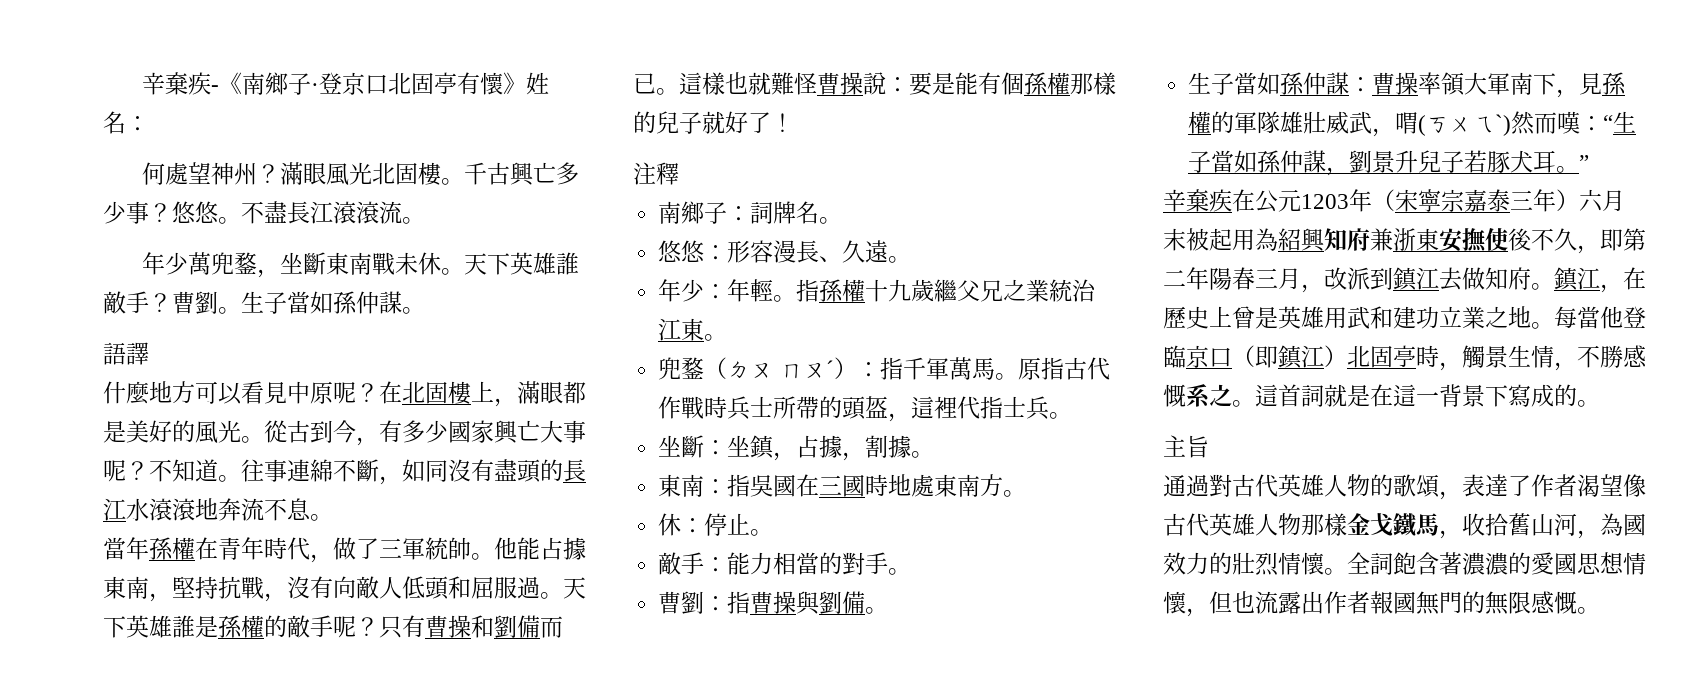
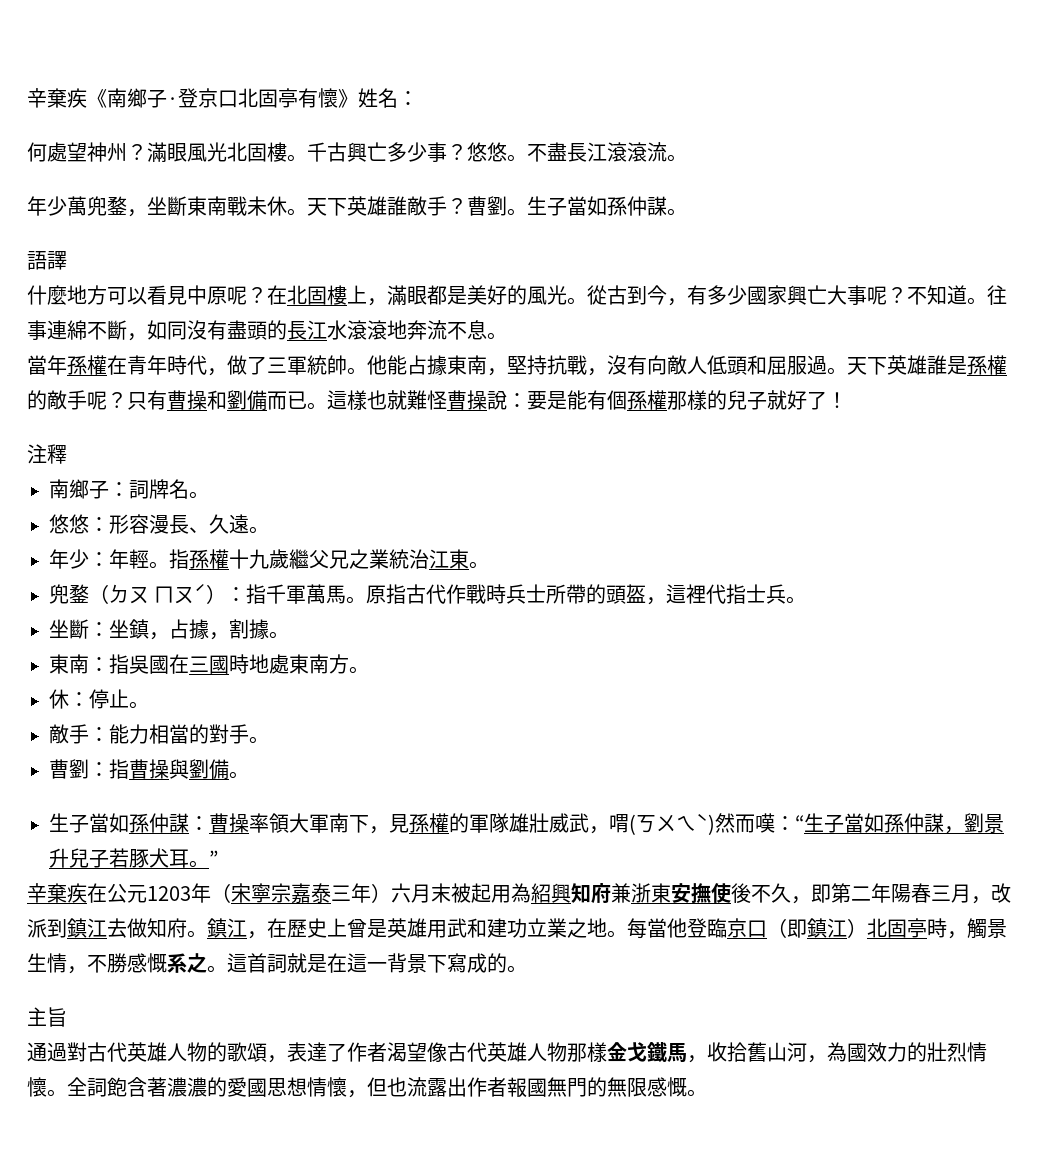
[142,72,220,95] 辛棄疾- -> [27,88,87,108] 辛棄疾

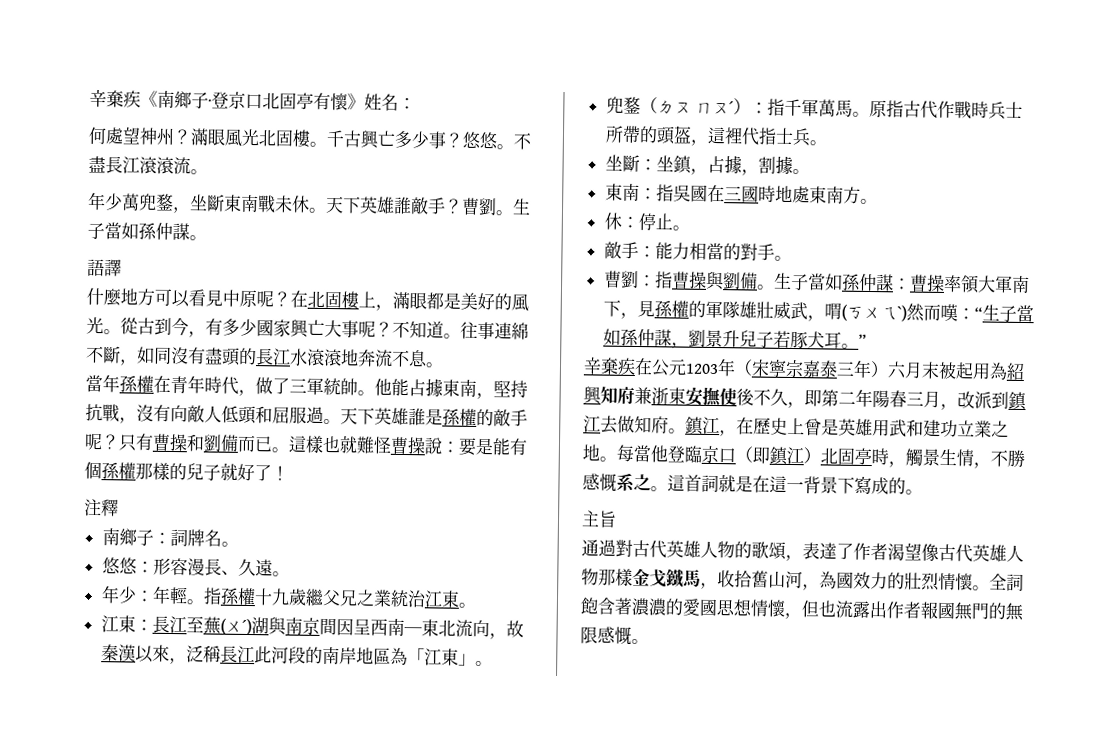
(489, 565) none -> [100,615,524,640] [100,644,493,667] // 江東：長江至蕪(ㄨˊ)湖與南京間因呈西南─東北流向，故秦漢以來，泛稱長江此河段的南岸地區為「江東」。
(249, 775) // -> (775, 287) none

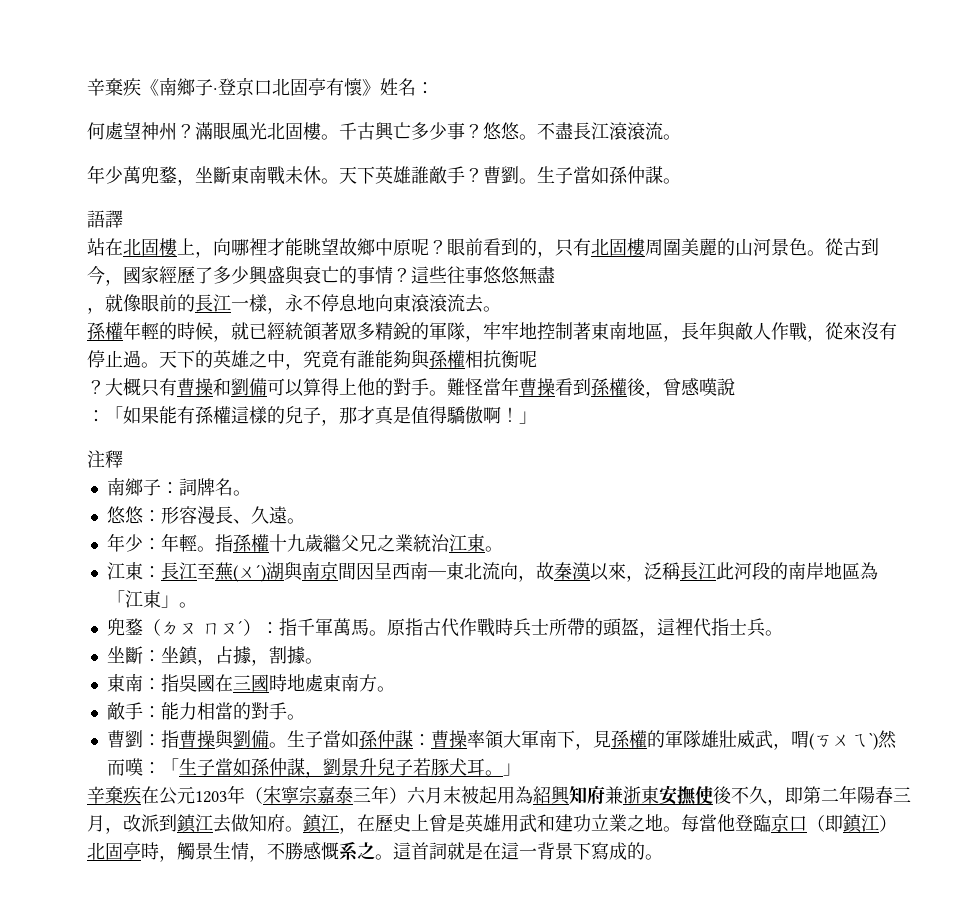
[86,287,529,312] [86,316,529,340] [86,345,444,368] [85,374,528,400] [85,403,528,427] [84,432,120,451] 什麼地方可以看見中原呢？在北固樓上，滿眼都是美好的風光。從古到今，有多少國家興亡大事呢？不知道。往事連綿不斷，如同沒有盡頭的長江水滾滾地奔流不息。 // 當年孫權在青年時代，做了三軍統帥。他能占據東南，堅持抗戰，沒有向敵人低頭和屈服過。天下英雄誰是孫權的敵手呢？ -> [87,238,879,258] [87,265,555,286] [87,294,501,314] [87,321,897,342] [87,349,537,370] [87,378,141,396] 站在北固樓上，向哪裡才能眺望故鄉中原呢？眼前看到的，只有北固樓周圍美麗的山河景色。從古到今，國家經歷了多少興盛與衰亡的事情？這些往事悠悠無盡 // ，就像眼前的長江一樣，永不停息地向東滾滾流去。 // 孫權年輕的時候，就已經統領著眾多精銳的軍隊，牢牢地控制著東南地區，長年與敵人作戰，從來沒有停止過。天下的英雄之中，究竟有誰能夠與孫權相抗衡呢 // ？大概
[237,434,528,456] [84,461,272,482] 而已。這樣也就難怪曹操說：要是能有個孫權那樣的兒子就好了 -> [267,377,735,398] [87,406,501,426] 可以算得上他的對手。難怪當年曹操看到孫權後，曾感嘆說 // ：「如果能有孫權這樣的兒子，那才真是值得驕傲啊
(289, 473) none -> [519,411,537,424] 」
[603,212,690,231] // 休：停止。 -> (395, 689) none
[973,307,983,320] “ -> [160,758,179,774] 「
[857,333,867,347] ” -> [502,763,521,776] 」
[581,510,617,528] [581,539,1024,563] [581,567,1024,592] [580,597,1024,622] [580,626,649,645] // 主旨 // 通過對古代英雄人物的歌頌，表達了作者渴望像古代英雄人物那樣金戈鐵馬，收拾舊山河，為國效力的壯烈情懷。全詞飽含著濃濃的愛國思想情懷，但也流露出作者報國無門的無限感慨。 -> (663, 857) none

